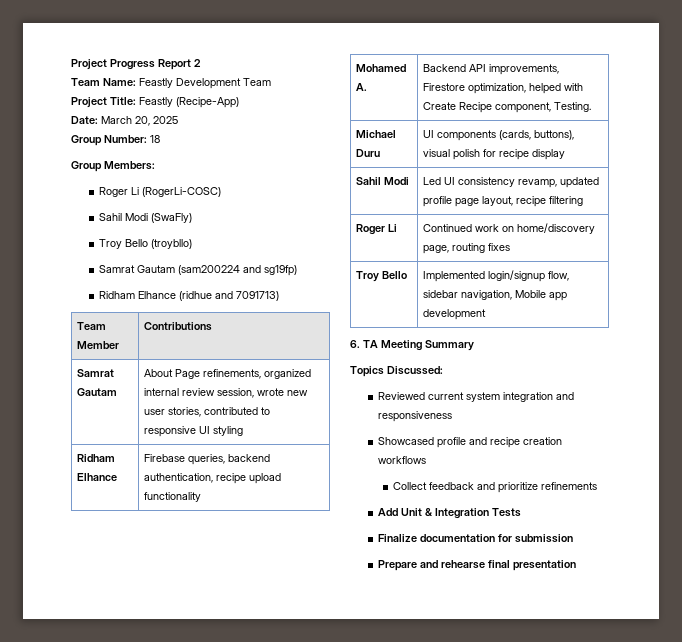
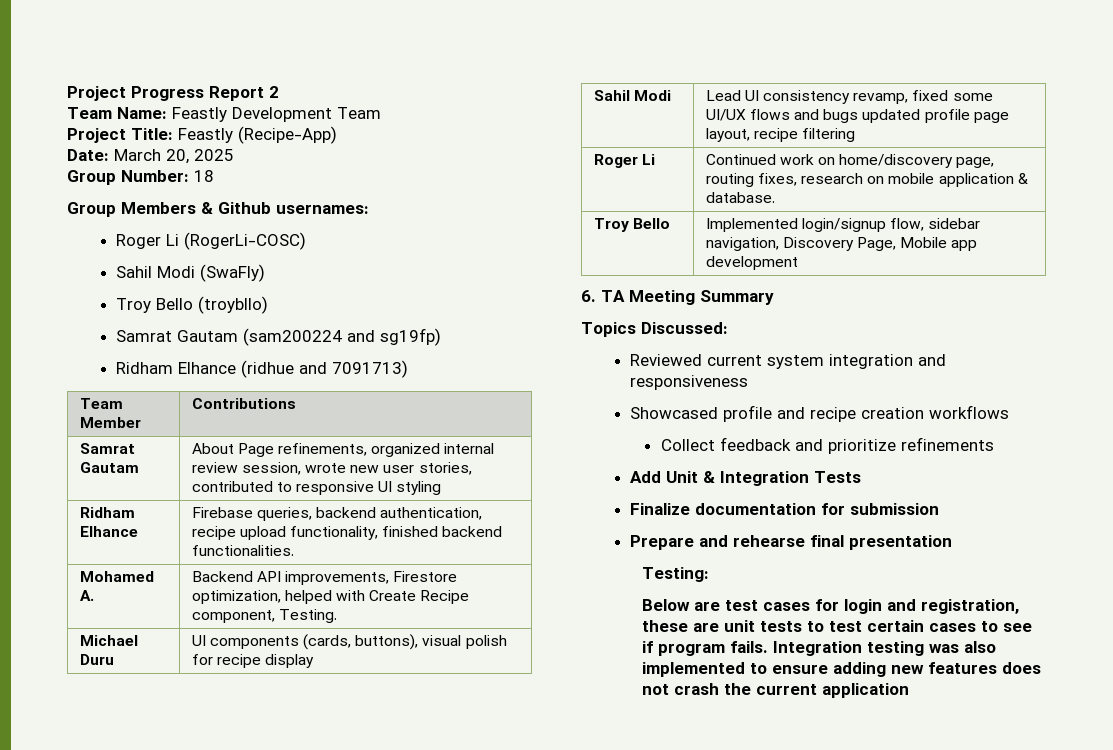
[104,161,155,170] Members: -> [121,202,369,214] Members & Github usernames:
[143,492,201,502] functionality -> [290,526,503,540] [191,545,294,556] functionality, finished backend functionalities.
[422,177,441,185] Led -> [705,90,741,101] Lead
(557, 183) none -> [912,90,993,101] [705,109,859,123] fixed some UI/UX flows and bugs
[487,243,510,251] fixes -> [757,173,1028,187] [705,192,775,203] fixes, research on mobile application & database.
(512, 295) none -> [782,237,897,251] Discovery Page,
(576, 565) none -> [641,567,709,582] [641,599,1019,614] [641,620,1032,632] [641,641,996,656] [641,662,1041,677] [641,683,909,698] // Testing: // Below are test cases for login and registration, these are unit tests to test certain cases to see if program fails. Integration testing was also implemented to ensure adding new features does not crash the current application

